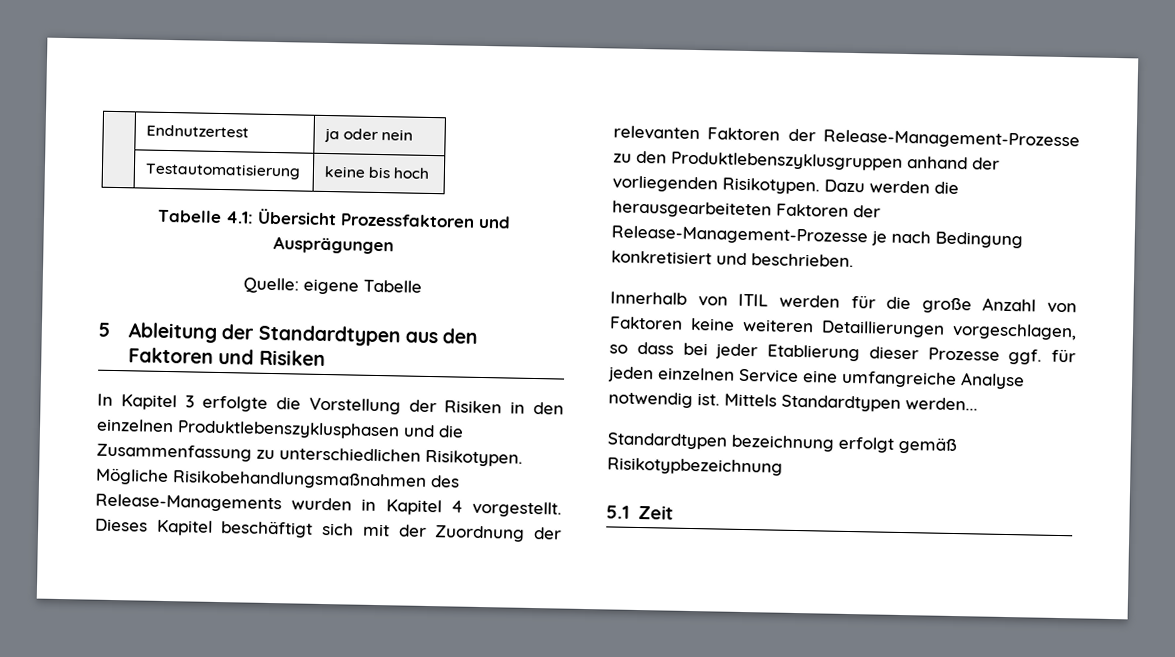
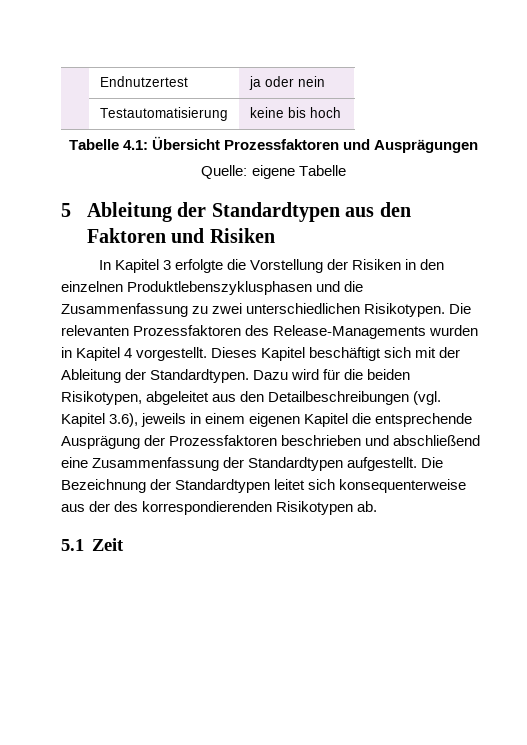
(275, 454) none -> [212,303,243,314] zwei
[95,467,427,490] Mögliche Risikobehandlungsmaßnahmen -> [449,303,472,314] [61,325,242,336] Die relevanten Prozessfaktoren
[434,525,562,542] [613,125,1080,150] [613,150,1000,171] [612,175,959,195] [612,200,881,219] [611,225,1023,249] [611,250,854,268] [610,291,1077,314] [610,316,1077,341] [609,341,1076,365] [607,366,1025,390] [608,391,978,412] [607,432,957,455] [607,457,783,476] Zuordnung der relevanten Faktoren der Release-Management-Prozesse zu den Produktlebenszyklusgruppen anhand der vorliegenden Risikotypen. Dazu werden die herausgearbeiteten Faktoren der Release-Management-Prozesse je nach Bedingung konkretisiert und beschrieben. // Innerhalb von ITIL werden für die große Anzahl von Faktoren keine weiteren Detaillierungen vorgeschlagen, so dass bei jeder Etablierung dieser Prozesse ggf. für jeden einzelnen Service eine umfangreiche Analyse notwendig ist. Mittels Standardtypen werden... // Standardtypen bezeichnung erfolgt gemäß Risikotypbezeichnung -> [61,369,411,383] [61,391,442,405] [61,413,473,427] [61,435,481,449] [61,457,444,471] [61,479,467,493] [61,501,378,515] Ableitung der Standardtypen. Dazu wird für die beiden Risikotypen, abgeleitet aus den Detailbeschreibungen (vgl. Kapitel 3.6), jeweils in einem eigenen Kapitel die entsprechende Ausprägung der Prozessfaktoren beschrieben und abschließend eine Zusammenfassung der Standardtypen aufgestellt. Die Bezeichnung der Standardtypen leitet sich konsequenterweise aus der des korrespondierenden Risikotypen ab.

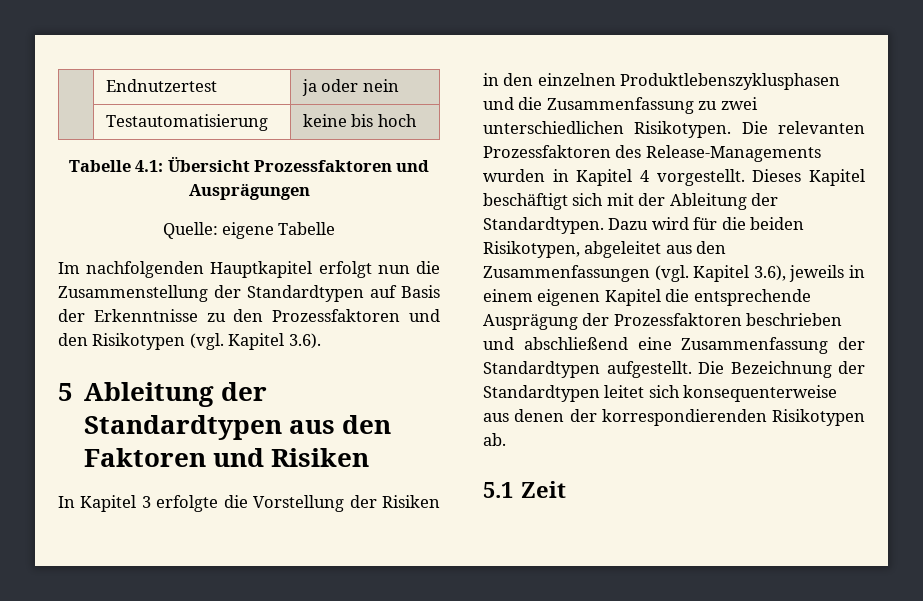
(346, 170) none -> [58,261,440,278] [58,285,440,302] [58,309,441,322] [58,333,321,350] // Im nachfolgenden Hauptkapitel erfolgt nun die Zusammenstellung der Standardtypen auf Basis der Erkenntnisse zu den Prozessfaktoren und den Risikotypen (vgl. Kapitel 3.6).
[268,391,410,405] Detailbeschreibungen -> [483,265,650,282] Zusammenfassungen
[89,501,139,512] der des -> [514,409,597,422] denen der

